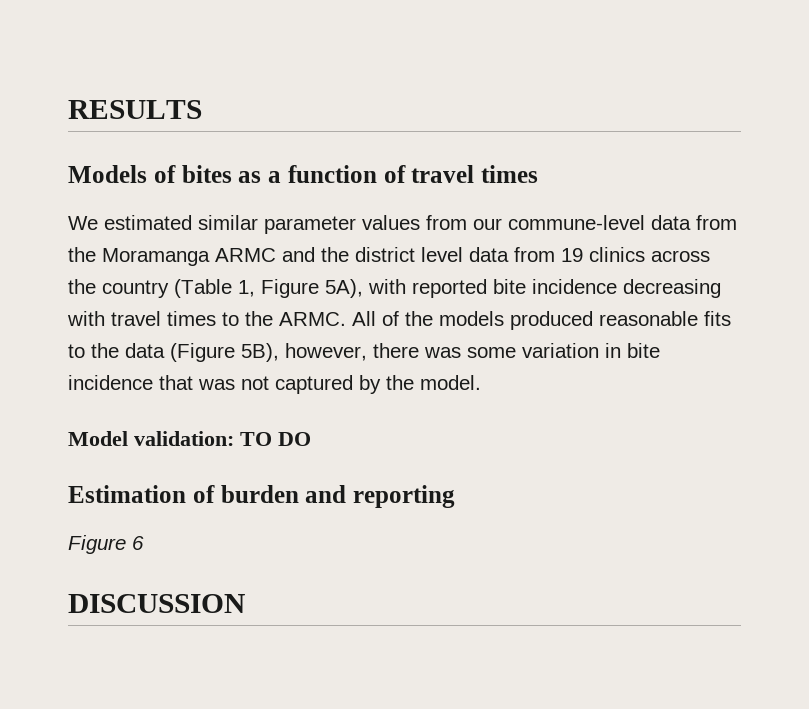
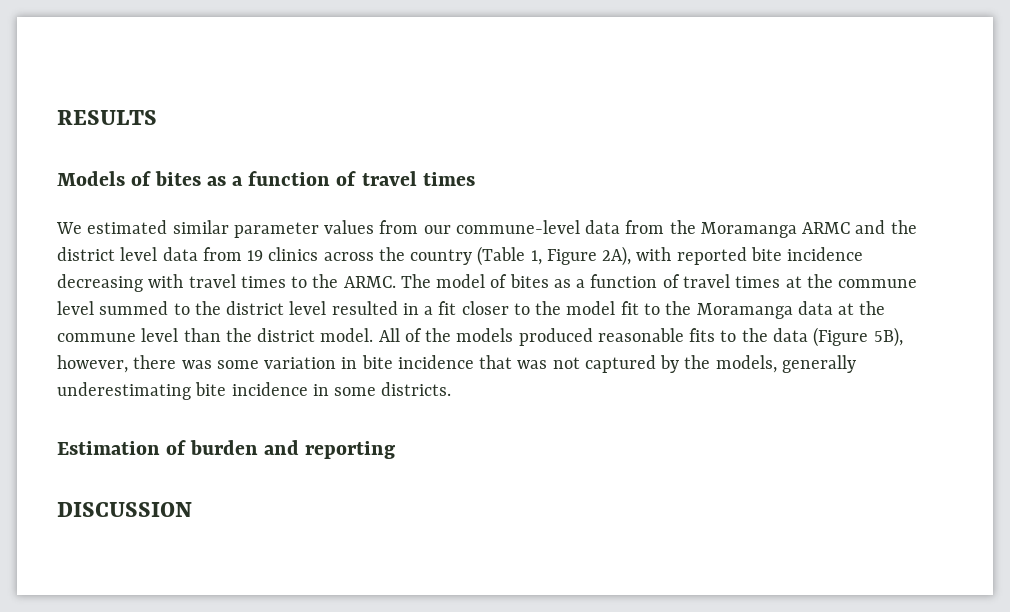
[325,279,363,298] 5A), -> [602,246,632,266] 2A),
(346, 319) none -> [400,274,918,288] [57,301,886,319] [57,328,374,342] The model of bites as a function of travel times at the commune level summed to the district level resulted in a fit closer to the model fit to the Moramanga data at the commune level than the district model.
[420,375,481,390] [68,431,311,446] model. // Model validation: TO DO -> [715,355,856,373] [57,382,452,400] models, generally underestimating bite incidence in some districts.
[68,535,144,554] // Figure 6 -> (396, 450) none

